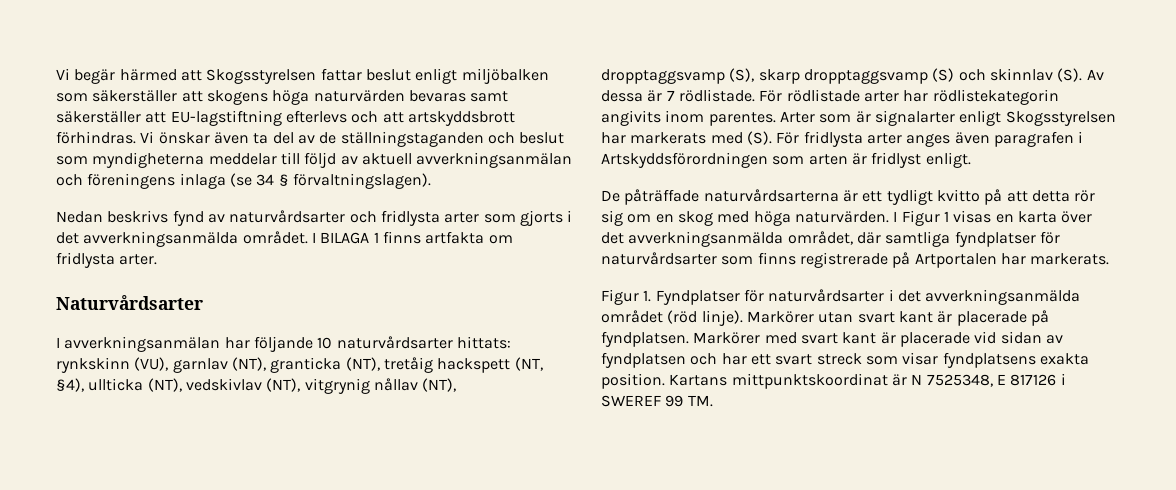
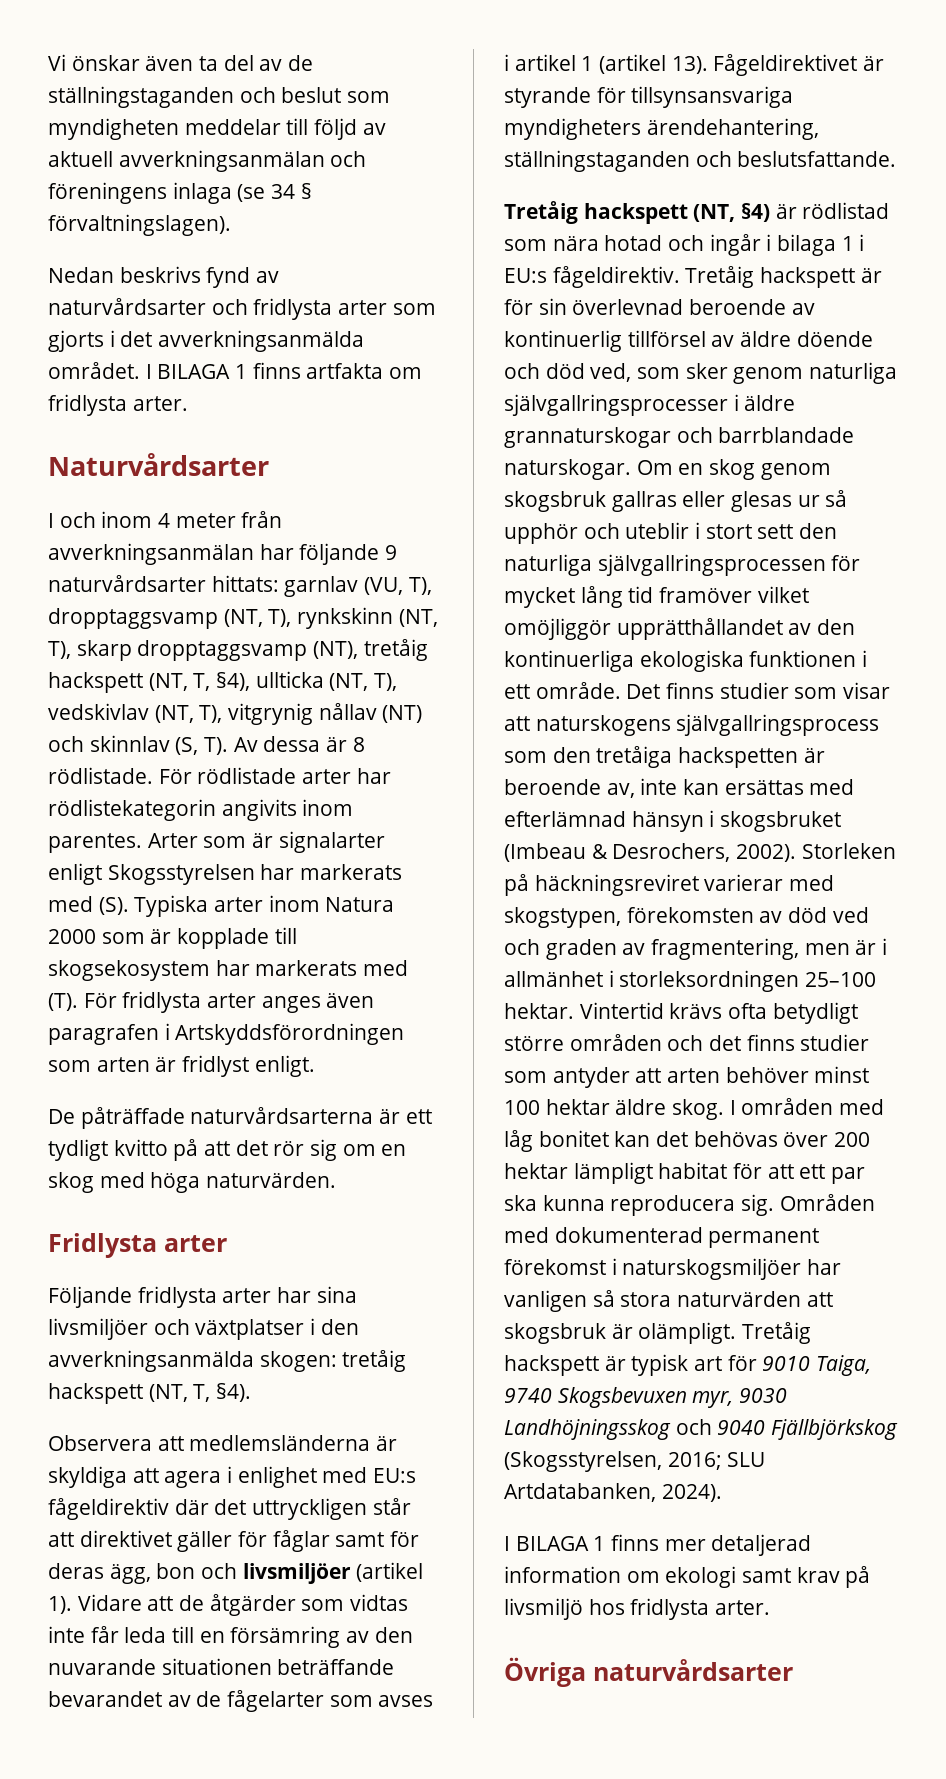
[56,68,549,84] [56,90,509,105] [56,110,515,126] [56,131,155,144] Vi begär härmed att Skogsstyrelsen fattar beslut enligt miljöbalken som säkerställer att skogens höga naturvärden bevaras samt säkerställer att EU-lagstiftning efterlevs och att artskyddsbrott förhindras. Vi -> [48,54,66,71] Vi
[92,152,205,168] myndigheterna -> [48,118,179,140] myndigheten
(60, 342) none -> [59,511,283,528] och inom 4 meter från
[317,337,333,349] 10 -> [385,545,398,560] 9
[56,357,342,373] rynkskinn (VU), garnlav (NT), granticka -> [284,576,432,597] [48,607,438,629] [48,640,308,661] garnlav (VU, T), dropptaggsvamp (NT, T), rynkskinn (NT, T), skarp dropptaggsvamp
(543, 364) none -> [193,673,211,691] T,
[147,378,457,394] [601,68,1083,84] (NT), vedskivlav (NT), vitgrynig nållav (NT), dropptaggsvamp (S), skarp dropptaggsvamp (S) och skinnlav (S). -> [329,673,397,691] [48,703,423,725] [48,735,229,755] (NT, T), vedskivlav (NT, T), vitgrynig nållav (NT) och skinnlav (S, T).
[666,90,675,101] 7 -> [352,737,365,752] 8
(772, 138) none -> [134,895,395,917] [48,927,297,949] [48,960,409,981] [48,993,78,1011] Typiska arter inom Natura 2000 som är kopplade till skogsekosystem har markerats med (T).
[1031,190,1070,202] detta -> [235,1140,268,1156] det
[893,210,1093,226] [601,231,1060,247] [601,252,1110,268] [601,289,1081,305] [601,310,1049,326] [601,331,1063,347] [601,352,1089,368] [601,373,1066,389] [601,395,713,407] I Figur 1 visas en karta över det avverkningsanmälda området, där samtliga fyndplatser för naturvårdsarter som finns registrerade på Artportalen har markerats. // Figur 1. Fyndplatser för naturvårdsarter i det avverkningsanmälda området (röd linje). Markörer utan svart kant är placerade på fyndplatsen. Markörer med svart kant är placerade vid sidan av fyndplatsen och har ett svart streck som visar fyndplatsens exakta position. Kartans mittpunktskoordinat är N 7525348, E 817126 i SWEREF 99 TM. -> [48,1233,227,1258] [48,1286,357,1308] [48,1318,359,1340] [48,1350,407,1372] [48,1383,251,1404] [48,1435,398,1451] [48,1466,417,1488] [48,1498,411,1520] [48,1530,420,1552] [48,1562,424,1584] [48,1594,409,1616] [48,1626,413,1648] [48,1658,395,1675] [48,1690,434,1712] [504,54,885,76] [504,86,794,108] [504,118,819,140] [504,150,897,172] [504,201,890,224] [504,234,865,256] [504,266,882,288] [504,298,815,315] [504,330,873,352] [504,362,898,384] [504,394,796,416] [504,427,855,448] [504,459,831,480] [504,490,848,512] [504,522,838,544] [504,554,861,576] [504,586,809,608] [504,618,856,640] [504,650,868,672] [504,682,891,699] [504,714,880,736] [504,746,825,768] [504,778,855,798] [504,810,842,832] [504,843,896,862] [504,874,835,896] [504,907,869,928] [504,938,888,960] [504,970,877,992] [504,1002,858,1024] [504,1034,870,1051] [504,1066,870,1088] [504,1098,885,1120] [504,1130,871,1152] [504,1162,866,1184] [504,1194,875,1216] [504,1227,820,1248] [504,1258,842,1280] [504,1290,833,1312] [504,1322,812,1344] [504,1354,872,1376] [504,1387,788,1408] [504,1419,899,1440] [504,1451,766,1472] [504,1483,722,1502] [504,1534,812,1556] [504,1566,871,1588] [504,1598,771,1620] [504,1657,793,1687] // Fridlysta arter // Följande fridlysta arter har sina livsmiljöer och växtplatser i den avverkningsanmälda skogen: tretåig hackspett (NT, T, §4). // Observera att medlemsländerna är skyldiga att agera i enlighet med EU:s fågeldirektiv där det uttryckligen står att direktivet gäller för fåglar samt för deras ägg, bon och livsmiljöer (artikel 1). Vidare att de åtgärder som vidtas inte får leda till en försämring av den nuvarande situationen beträffande bevarandet av de fågelarter som avses i artikel 1 (artikel 13). Fågeldirektivet är styrande för tillsynsansvariga myndigheters ärendehantering, ställningstaganden och beslutsfattande. // Tretåig hackspett (NT, §4) är rödlistad som nära hotad och ingår i bilaga 1 i EU:s fågeldirektiv. Tretåig hackspett är för sin överlevnad beroende av kontinuerlig tillförsel av äldre döende och död ved, som sker genom naturliga självgallringsprocesser i äldre grannaturskogar och barrblandade naturskogar. Om en skog genom skogsbruk gallras eller glesas ur så upphör och uteblir i stort sett den naturliga självgallringsprocessen för mycket lång tid framöver vilket omöjliggör upprätthållandet av den kontinuerliga ekologiska funktionen i ett område. Det finns studier som visar att naturskogens självgallringsprocess som den tretåiga hackspetten är beroende av, inte kan ersättas med efterlämnad hänsyn i skogsbruket (Imbeau & Desrochers, 2002). Storleken på häckningsreviret varierar med skogstypen, förekomsten av död ved och graden av fragmentering, men är i allmänhet i storleksordningen 25–100 hektar. Vintertid krävs ofta betydligt större områden och det finns studier som antyder att arten behöver minst 100 hektar äldre skog. I områden med låg bonitet kan det behövas över 200 hektar lämpligt habitat för att ett par ska kunna reproducera sig. Områden med dokumenterad permanent förekomst i naturskogsmiljöer har vanligen så stora naturvärden att skogsbruk är olämpligt. Tretåig hackspett är typisk art för 9010 Taiga, 9740 Skogsbevuxen myr, 9030 Landhöjningsskog och 9040 Fjällbjörkskog (Skogsstyrelsen, 2016; SLU Artdatabanken, 2024). // I BILAGA 1 finns mer detaljerad information om ekologi samt krav på livsmiljö hos fridlysta arter. // Övriga naturvårdsarter

